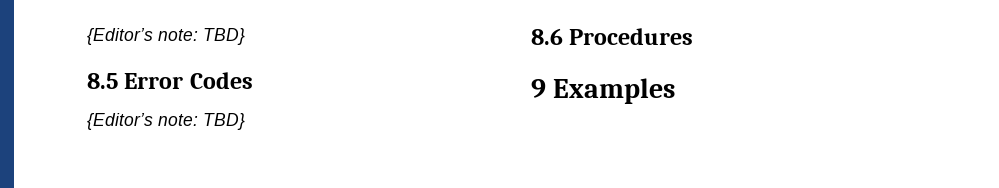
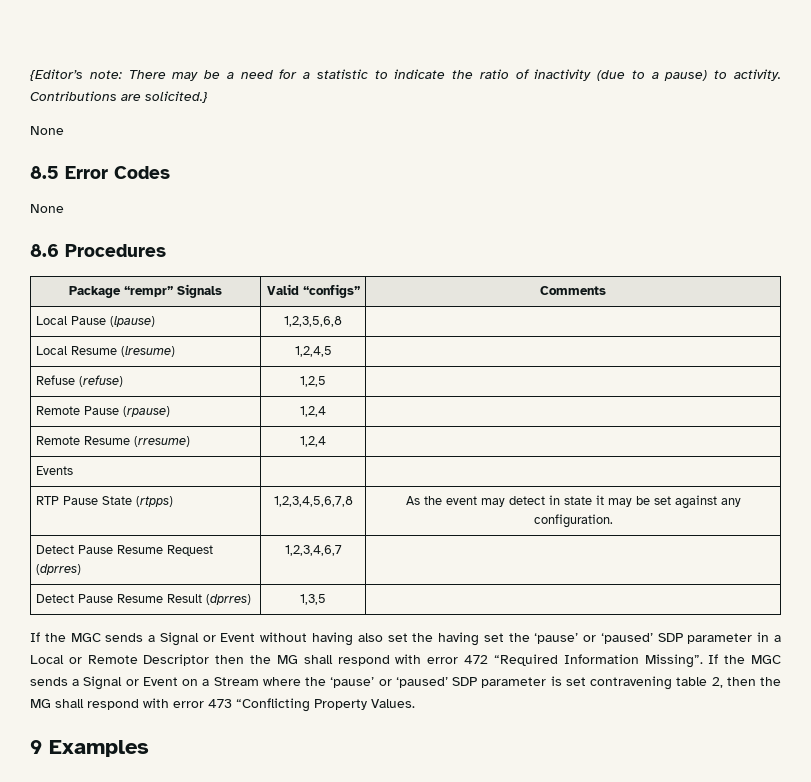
[87,28,245,45] {Editor’s note: TBD} -> [30,69,782,81] [30,91,208,103] [30,126,64,135] {Editor’s note: There may be a need for a statistic to indicate the ratio of inactivity (due to a pause) to activity. Contributions are solicited.} // None
[87,113,245,130] // {Editor’s note: TBD} -> [30,204,64,213] // None
(694, 36) none -> [69,284,222,298] [266,284,360,298] [540,286,606,295] [36,316,156,327] [284,316,342,327] [36,346,176,357] [294,346,332,357] [36,375,124,387] [300,376,326,387] [36,406,171,417] [300,406,326,417] [36,436,191,447] [300,436,326,447] [36,466,74,475] [36,496,174,507] [273,496,353,507] [405,495,741,509] [533,514,613,528] [36,545,214,556] [36,564,82,575] [284,545,342,556] [36,594,252,605] [300,594,326,605] [30,632,781,646] [30,654,782,668] [30,676,781,690] [30,698,415,712] // Package “rempr” Signals | Valid “configs” | Comments // Local Pause (lpause) | 1,2,3,5,6,8 | // Local Resume (lresume) | 1,2,4,5 | // Refuse (refuse) | 1,2,5 | // Remote Pause (rpause) | 1,2,4 | // Remote Resume (rresume) | 1,2,4 | // Events | | // RTP Pause State (rtpps) | 1,2,3,4,5,6,7,8 | As the event may detect in state it may be set against any configuration. // Detect Pause Resume Request (dprres) | 1,2,3,4,6,7 | // Detect Pause Resume Result (dprres) | 1,3,5 | // If the MGC sends a Signal or Event without having also set the having set the ‘pause’ or ‘paused’ SDP parameter in a Local or Remote Descriptor then the MG shall respond with error 472 “Required Information Missing”. If the MGC sends a Signal or Event on a Stream where the ‘pause’ or ‘paused’ SDP parameter is set contravening table 2, then the MG shall respond with error 473 “Conflicting Property Values.

